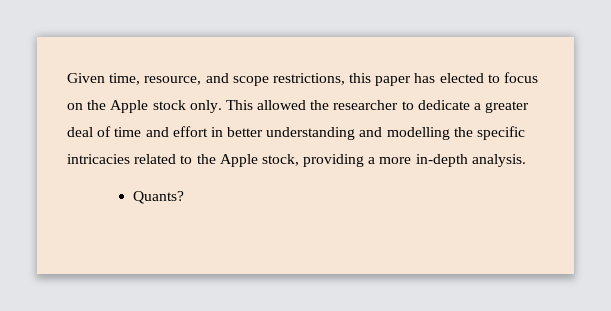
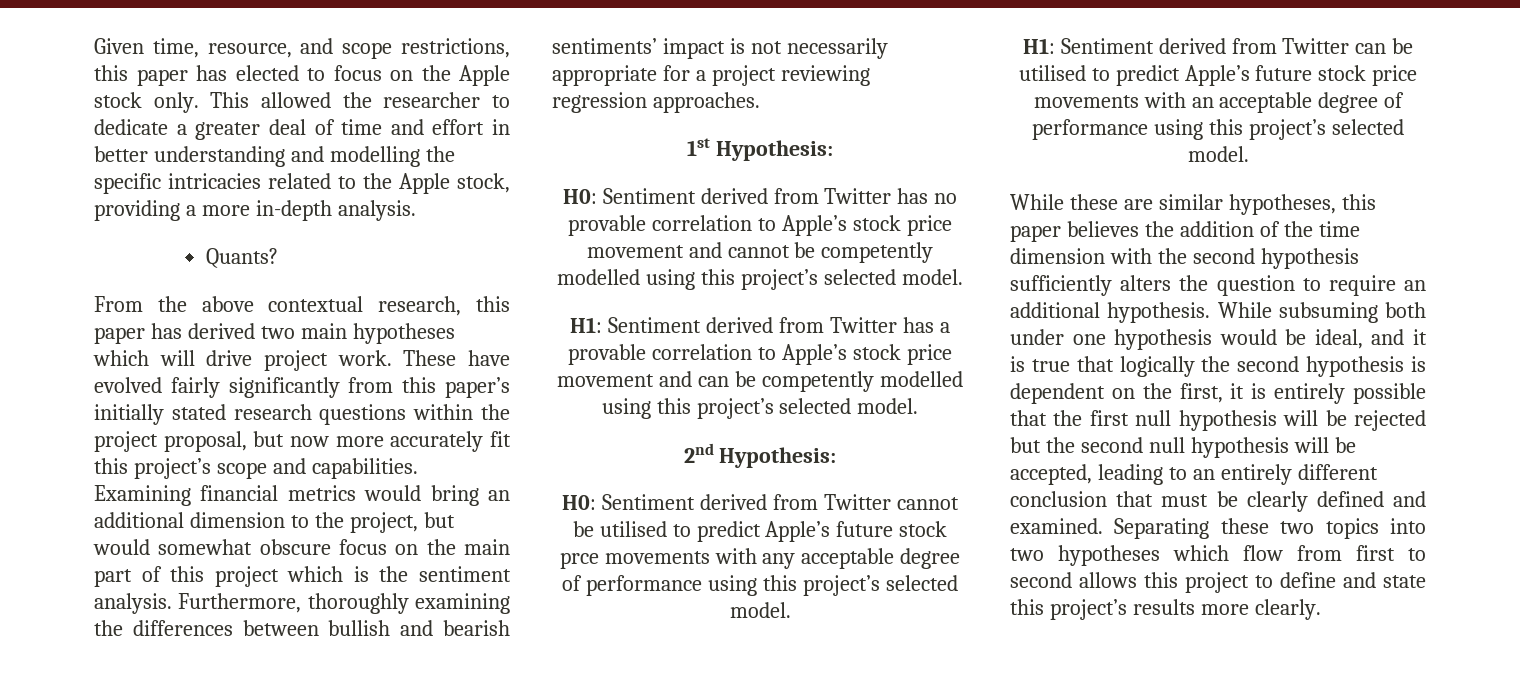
(184, 197) none -> [94,296,511,316] [94,323,455,344] [93,350,510,371] [94,377,510,398] [94,404,511,425] [94,431,511,452] [94,458,418,479] [94,485,510,506] [94,512,455,533] [93,539,510,555] [94,566,511,587] [94,593,510,614] [94,620,511,636] [552,38,888,59] [552,65,870,86] [552,92,760,113] [687,138,833,161] [562,188,958,204] [568,215,952,236] [586,242,934,263] [557,269,963,290] [570,317,950,333] [568,344,952,365] [557,371,963,392] [601,398,919,419] [683,443,837,468] [562,494,959,510] [572,521,948,542] [559,548,961,569] [562,575,958,596] [729,602,791,618] [1022,38,1414,54] [1018,65,1418,86] [1033,92,1405,113] [1032,119,1404,140] [1187,146,1249,162] [1010,194,1376,215] [1010,221,1360,242] [1010,248,1359,269] [1010,275,1426,296] [1010,302,1426,323] [1010,329,1427,350] [1010,356,1426,377] [1010,383,1426,404] [1010,410,1426,431] [1010,437,1356,458] [1010,464,1378,485] [1010,491,1426,512] [1010,518,1426,539] [1010,545,1426,566] [1010,572,1426,593] [1010,599,1321,620] // From the above contextual research, this paper has derived two main hypotheses which will drive project work. These have evolved fairly significantly from this paper’s initially stated research questions within the project proposal, but now more accurately fit this project’s scope and capabilities. Examining financial metrics would bring an additional dimension to the project, but would somewhat obscure focus on the main part of this project which is the sentiment analysis. Furthermore, thoroughly examining the differences between bullish and bearish sentiments’ impact is not necessarily appropriate for a project reviewing regression approaches. // 1st Hypothesis: // H0: Sentiment derived from Twitter has no provable correlation to Apple’s stock price movement and cannot be competently modelled using this project’s selected model. // H1: Sentiment derived from Twitter has a provable correlation to Apple’s stock price movement and can be competently modelled using this project’s selected model. // 2nd Hypothesis: // H0: Sentiment derived from Twitter cannot be utilised to predict Apple’s future stock prce movements with any acceptable degree of performance using this project’s selected model. // H1: Sentiment derived from Twitter can be utilised to predict Apple’s future stock price movements with an acceptable degree of performance using this project’s selected model. // While these are similar hypotheses, this paper believes the addition of the time dimension with the second hypothesis sufficiently alters the question to require an additional hypothesis. While subsuming both under one hypothesis would be ideal, and it is true that logically the second hypothesis is dependent on the first, it is entirely possible that the first null hypothesis will be rejected but the second null hypothesis will be accepted, leading to an entirely different conclusion that must be clearly defined and examined. Separating these two topics into two hypotheses which flow from first to second allows this project to define and state this project’s results more clearly.

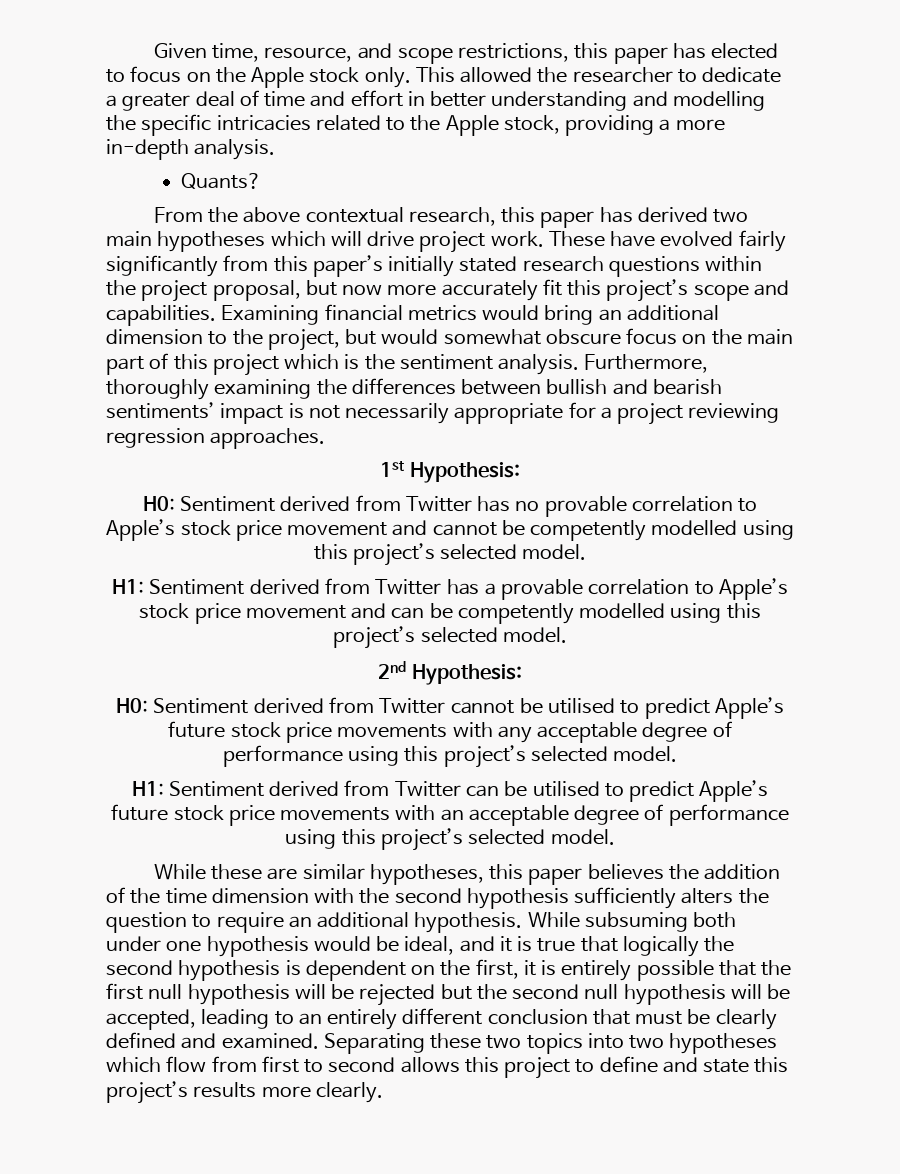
[559,552,599,569] prce -> [285,722,332,743] price

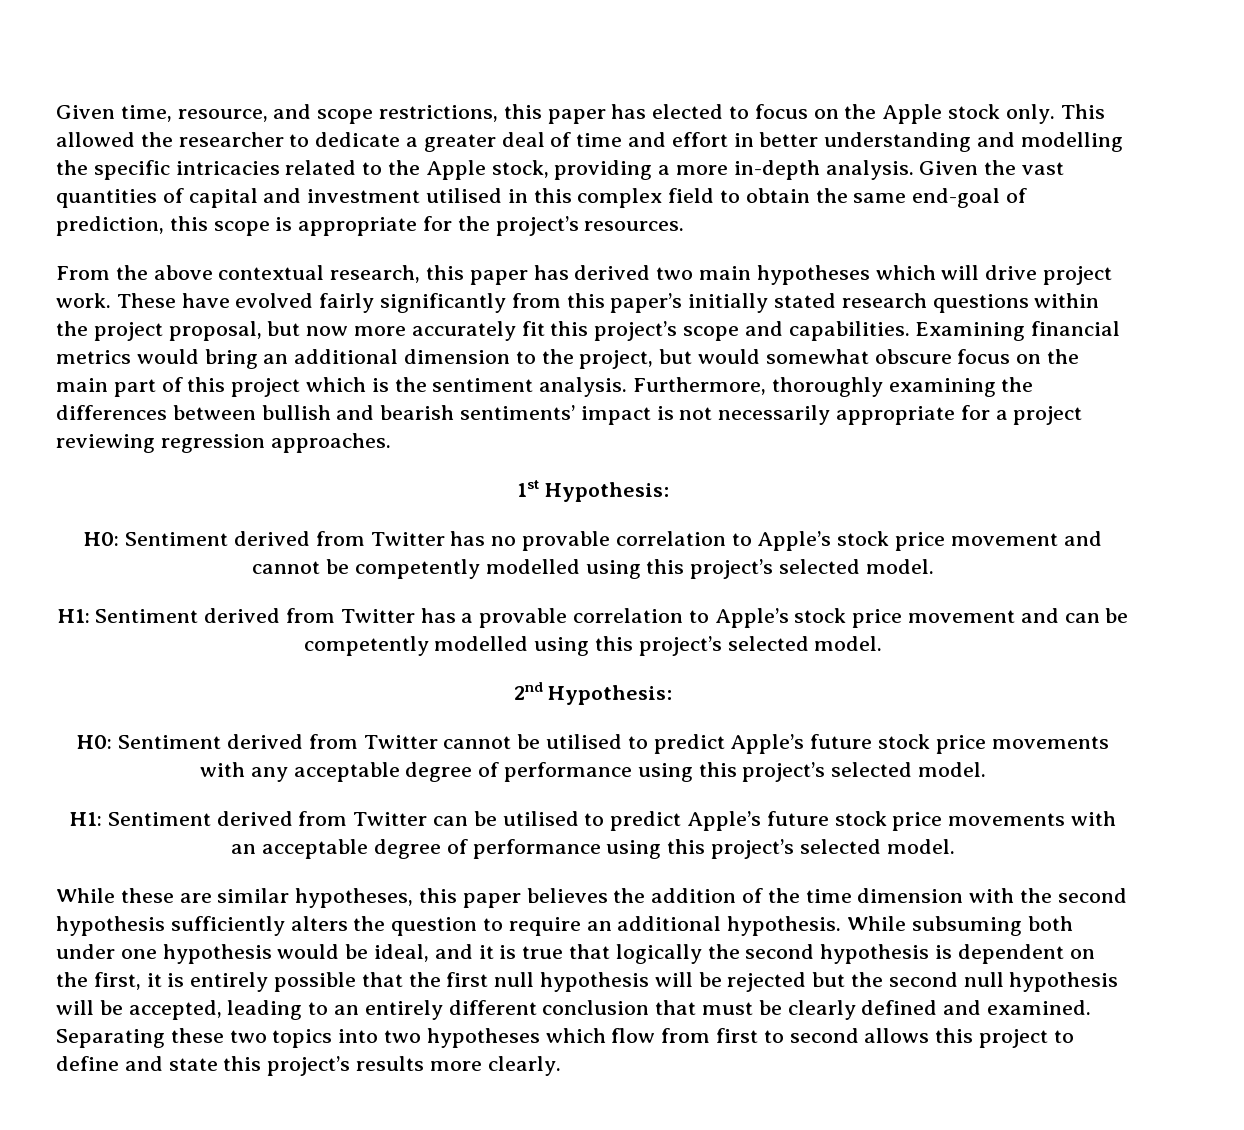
[181,173,262,189] // Quants? -> [919,160,1065,175] [56,188,1028,208] [56,216,685,236] Given the vast quantities of capital and investment utilised in this complex field to obtain the same end-goal of prediction, this scope is appropriate for the project’s resources.

